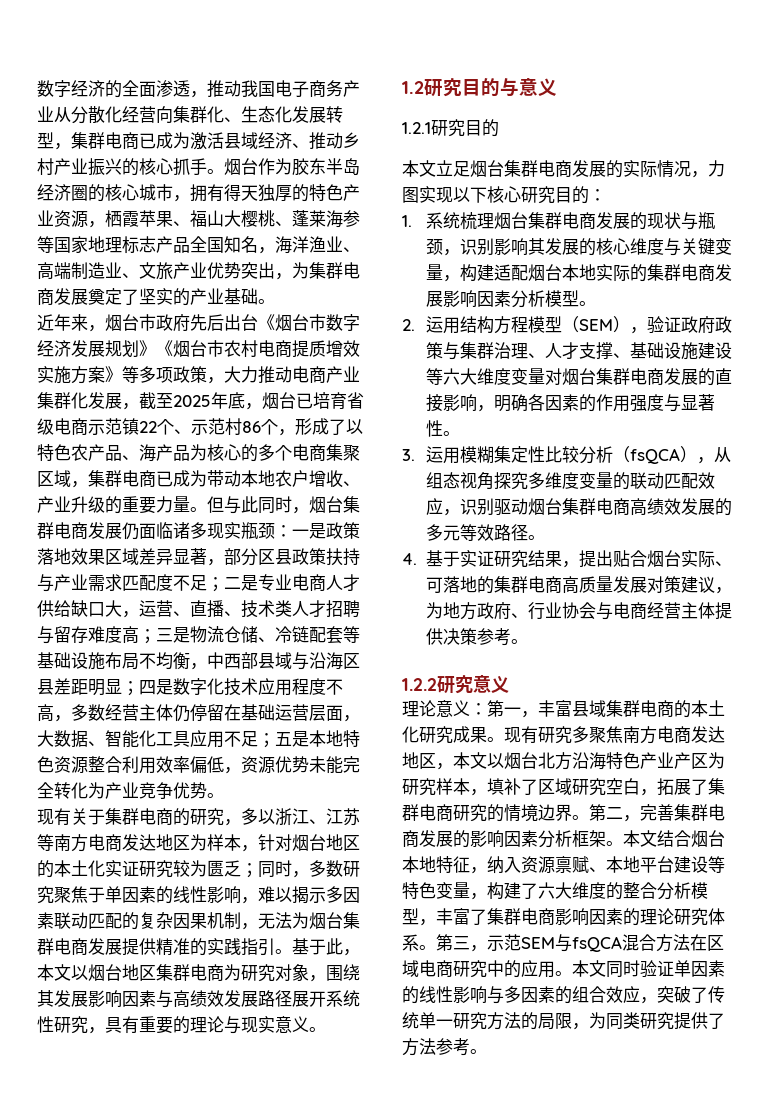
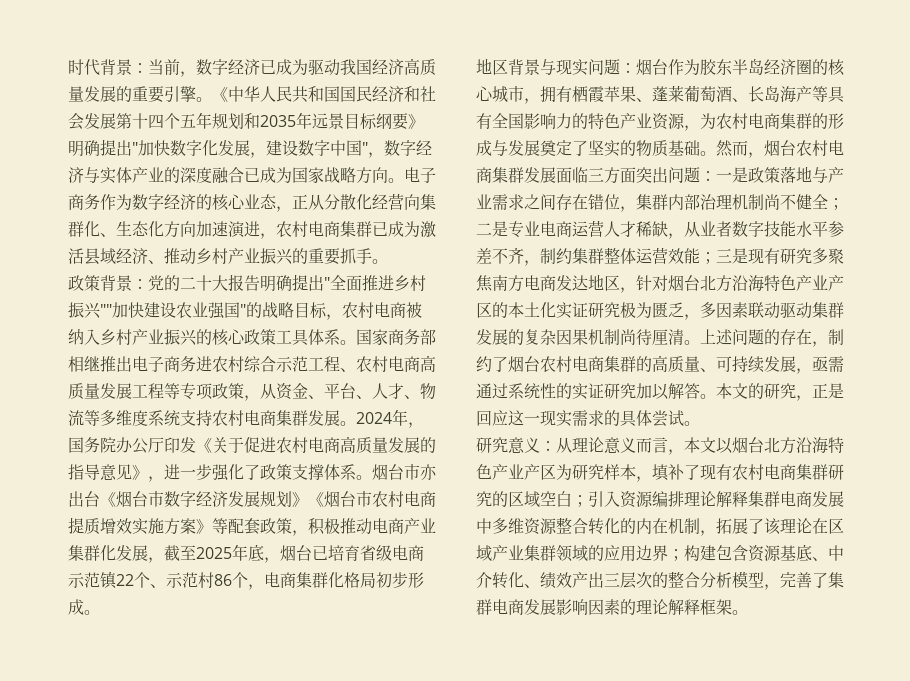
[37,80,360,98] [37,106,54,122] 数字经济的全面渗透，推动我国电子商务产业 -> [68,58,436,77] [68,86,436,103] [68,112,424,130] [68,139,432,158] [68,167,436,184] [68,194,308,212] 时代背景：当前，数字经济已成为驱动我国经济高质量发展的重要引擎。《中华人民共和国国民经济和社会发展第十四个五年规划和2035年远景目标纲要》明确提出"加快数字化发展，建设数字中国"，数字经济与实体产业的深度融合已成为国家战略方向。电子商务作为数字经济的核心业态，正
[292,106,343,123] [37,132,139,150] 发展转型，集群电商 -> [164,221,372,239] 方向加速演进，农村电商集群
[139,158,173,175] 核心 -> [308,248,340,265] 重要
[224,158,360,176] [37,184,360,202] [37,210,360,228] [37,236,360,254] [37,262,360,280] [37,288,275,306] [37,314,224,332] 烟台作为胶东半岛经济圈的核心城市，拥有得天独厚的特色产业资源，栖霞苹果、福山大樱桃、蓬莱海参等国家地理标志产品全国知名，海洋渔业、高端制造业、文旅产业优势突出，为集群电商发展奠定了坚实的产业基础。 // 近年来，烟台市政府先后 -> [68,274,426,292] [68,302,422,320] [68,328,436,346] [68,355,436,373] [68,383,436,401] [68,409,424,428] [68,436,436,454] [68,464,437,482] // 政策背景：党的二十大报告明确提出"全面推进乡村振兴""加快建设农业强国"的战略目标，农村电商被纳入乡村产业振兴的核心政策工具体系。国家商务部相继推出电子商务进农村综合示范工程、农村电商高质量发展工程等专项政策，从资金、平台、人才、物流等多维度系统支持农村电商集群发展。2024年，国务院办公厅印发《关于促进农村电商高质量发展的指导意见》，进一步强化了政策支撑体系。烟台市亦
[139,366,258,384] 多项政策，大力 -> [228,518,340,536] 配套政策，积极
[295,418,363,435] [37,444,360,462] [37,470,360,488] [37,496,360,514] [37,522,360,540] [37,548,360,566] [37,574,360,592] [37,600,360,618] [37,626,360,644] [37,652,360,670] [37,678,343,696] [37,704,360,722] [37,730,360,748] [37,756,360,774] [37,782,224,799] [37,808,360,826] [37,834,360,852] [37,860,360,878] [37,886,360,904] [37,912,360,930] [37,938,360,956] [37,964,360,982] [37,990,360,1008] [37,1016,326,1034] [402,78,557,97] [402,119,499,137] [402,160,725,178] [402,186,606,204] [402,212,715,230] [425,238,732,256] [425,264,732,282] [425,290,596,308] [402,316,732,334] [425,342,732,360] [425,368,732,386] [425,394,715,412] [425,420,460,437] [402,446,731,464] [425,472,715,490] [425,498,732,516] [425,524,545,541] [402,550,732,568] [425,576,732,594] [425,602,732,620] [425,628,528,646] [402,675,509,694] [402,700,725,718] [402,726,504,744] 形成了以特色农产品、海产品为核心的多个电商集聚区域，集群电商已成为带动本地农户增收、产业升级的重要力量。但与此同时，烟台集群电商发展仍面临诸多现实瓶颈：一是政策落地效果区域差异显著，部分区县政策扶持与产业需求匹配度不足；二是专业电商人才供给缺口大，运营、直播、技术类人才招聘与留存难度高；三是物流仓储、冷链配套等基础设施布局不均衡，中西部县域与沿海区县差距明显；四是数字化技术应用程度不高，多数经营主体仍停留在基础运营层面，大数据、智能化工具应用不足；五是本地特色资源整合利用效率偏低，资源优势未能完全转化为产业竞争优势。 // 现有关于集群电商的研究，多以浙江、江苏等南方电商发达地区为样本，针对烟台地区的本土化实证研究较为匮乏；同时，多数研究聚焦于单因素的线性影响，难以揭示多因素联动匹配的复杂因果机制，无法为烟台集群电商发展提供精准的实践指引。基于此，本文以烟台地区集群电商为研究对象，围绕其发展影响因素与高绩效发展路径展开系统性研究，具有重要的理论与现实意义。 // 1.2研究目的与意义 // 1.2.1研究目的 // 本文立足烟台集群电商发展的实际情况，力图实现以下核心研究目的： // 1.系统梳理烟台集群电商发展的现状与瓶颈，识别影响其发展的核心维度与关键变量，构建适配烟台本地实际的集群电商发展影响因素分析模型。 // 2.运用结构方程模型（SEM），验证政府政策与集群治理、人才支撑、基础设施建设等六大维度变量对烟台集群电商发展的直接影响，明确各因素的作用强度与显著性。 // 3.运用模糊集定性比较分析（fsQCA），从组态视角探究多维度变量的联动匹配效应，识别驱动烟台集群电商高绩效发展的多元等效路径。 // 4.基于实证研究结果，提出贴合烟台实际、可落地的集群电商高质量发展对策建议，为地方政府、行业协会与电商经营主体提供决策参考。 // 1.2.2研究意义 // 理论意义：第一，丰富县域集群电商的本土化研究成果。 -> [264,572,424,589] [68,599,100,615] [476,58,845,76] [476,85,845,104] [476,113,844,131] [476,140,844,158] [476,166,844,184] [476,194,844,212] [476,220,844,239] [476,247,748,266] 电商集群化格局初步形成。 // 地区背景与现实问题：烟台作为胶东半岛经济圈的核心城市，拥有栖霞苹果、蓬莱葡萄酒、长岛海产等具有全国影响力的特色产业资源，为农村电商集群的形成与发展奠定了坚实的物质基础。然而，烟台农村电商集群发展面临三方面突出问题：一是政策落地与产业需求之间存在错位，集群内部治理机制尚不健全；二是专业电商运营人才稀缺，从业者数字技能水平参差不齐，制约集群整体运营效能；三是
(453, 766) none -> [636,275,844,292] [476,302,844,320] [476,329,844,347] [476,355,844,374] [476,383,844,401] [476,410,700,427] [476,437,684,455] 针对烟台北方沿海特色产业产区的本土化实证研究极为匮乏，多因素联动驱动集群发展的复杂因果机制尚待厘清。上述问题的存在，制约了烟台农村电商集群的高质量、可持续发展，亟需通过系统性的实证研究加以解答。本文的研究，正是回应这一现实需求的具体尝试。 // 研究意义：从理论意义而言，
[538,778,725,796] [402,804,725,822] [402,830,725,848] [402,856,725,874] [402,882,606,900] 区域研究空白，拓展了集群电商研究的情境边界。第二，完善集群电商发展的影响因素分析框架。本文结合烟台本地特征，纳入资源禀赋、本地平台建设等特色变量，构建了六大维度 -> [700,464,844,481] [476,491,844,508] [476,517,844,536] [476,544,844,562] [476,572,652,589] 现有农村电商集群研究的区域空白；引入资源编排理论解释集群电商发展中多维资源整合转化的内在机制，拓展了该理论在区域产业集群领域的应用边界；构建包含资源基底、中介转化、绩效产出三层次
[436,908,555,925] 丰富了集群电商 -> [780,572,844,588] [476,599,556,616] 完善了集群电商发展
[674,908,725,926] [402,934,724,952] [402,960,725,978] [402,986,725,1004] [402,1012,725,1030] [402,1038,470,1056] 研究体系。第三，示范SEM与fsQCA混合方法在区域电商研究中的应用。本文同时验证单因素的线性影响与多因素的组合效应，突破了传统单一研究方法的局限，为同类研究提供了方法参考 -> [668,599,732,615] 解释框架

